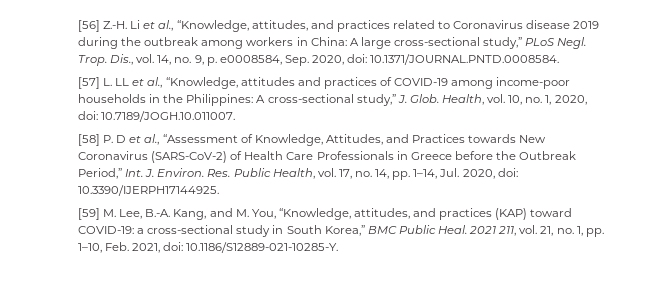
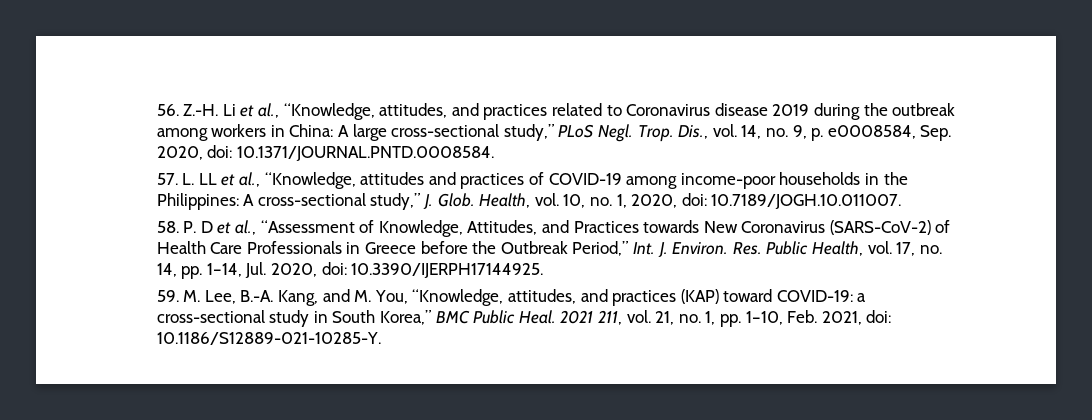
[78,20,101,32] [56] -> [156,104,179,116] 56.
[78,77,101,89] [57] -> [156,173,178,185] 57.
[78,134,101,146] [58] -> [156,221,179,233] 58.
[78,208,101,220] [59] -> [156,290,179,302] 59.

